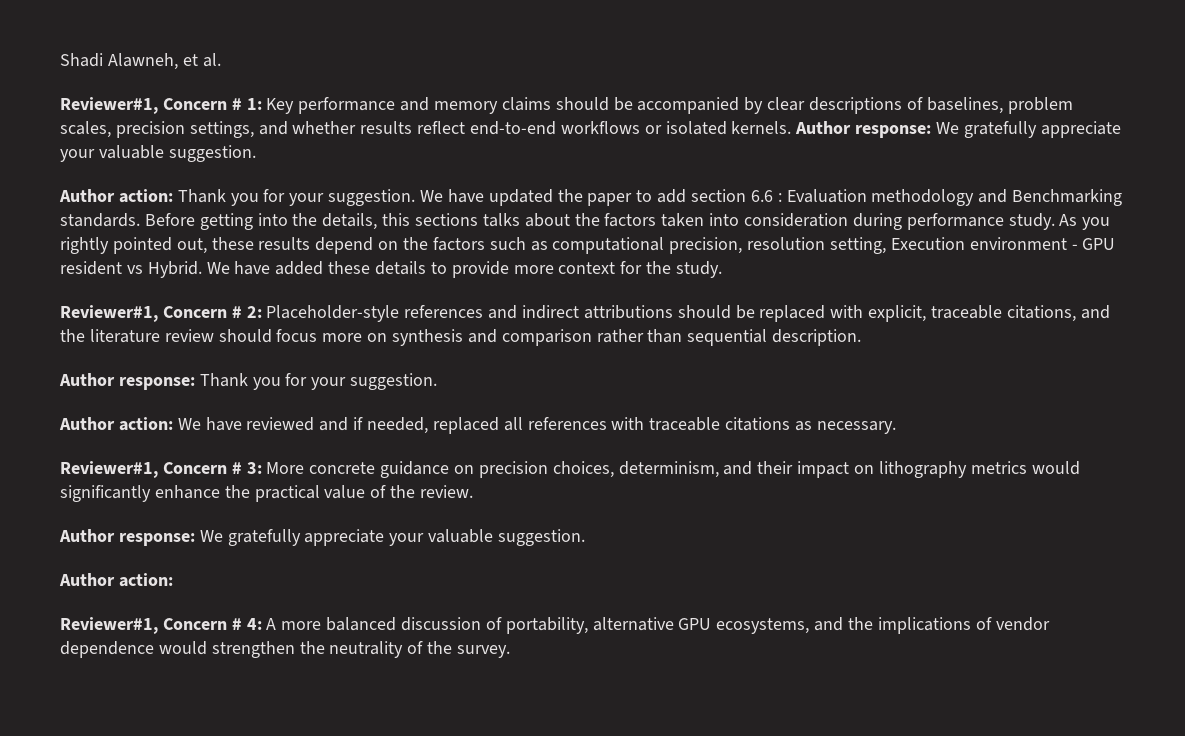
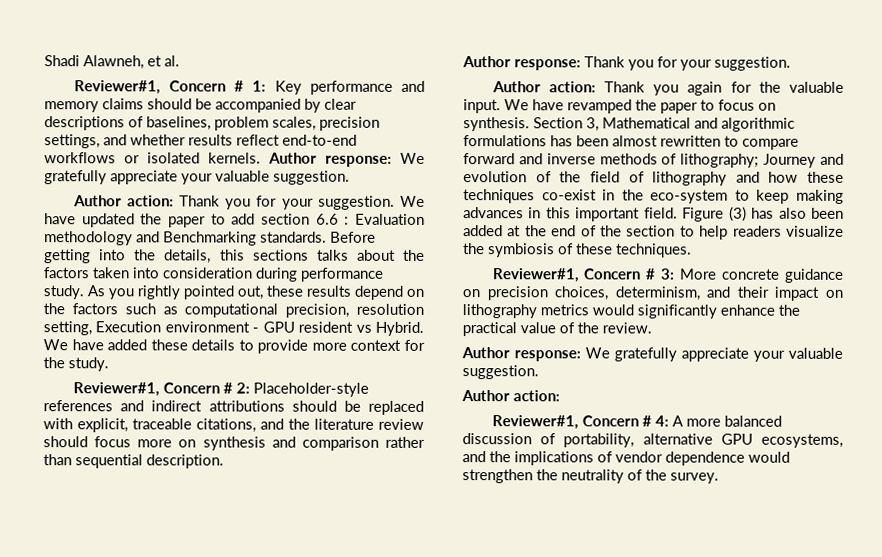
[177,417,896,434] We have reviewed and if needed, replaced all references with traceable citations as necessary. -> [603,81,844,96] [463,99,776,114] [463,117,795,132] [463,135,799,150] [463,153,844,168] [463,171,844,186] [463,189,844,204] [463,206,844,222] [463,225,844,240] [463,243,692,258] Thank you again for the valuable input. We have revamped the paper to focus on synthesis. Section 3, Mathematical and algorithmic formulations has been almost rewritten to compare forward and inverse methods of lithography; Journey and evolution of the field of lithography and how these techniques co-exist in the eco-system to keep making advances in this important field. Figure (3) has also been added at the end of the section to help readers visualize the symbiosis of these techniques.

